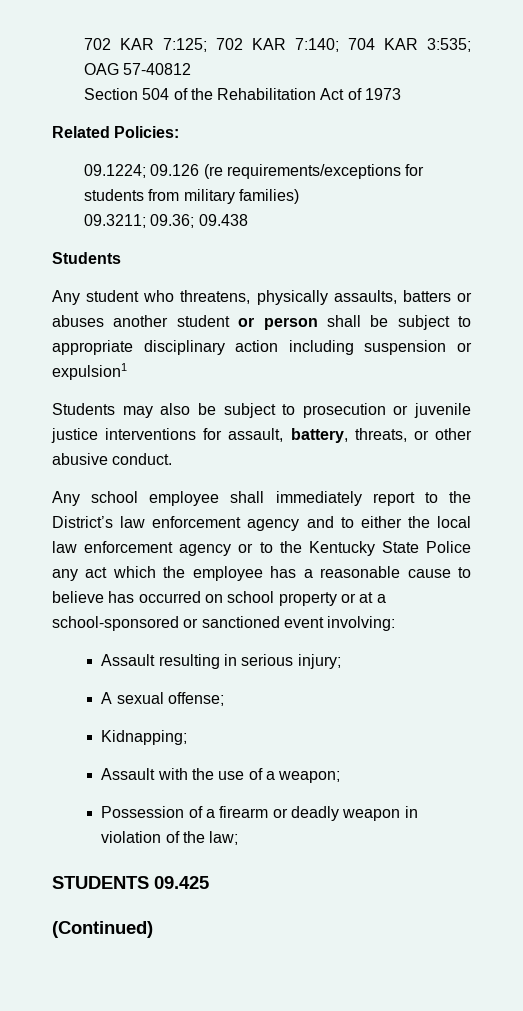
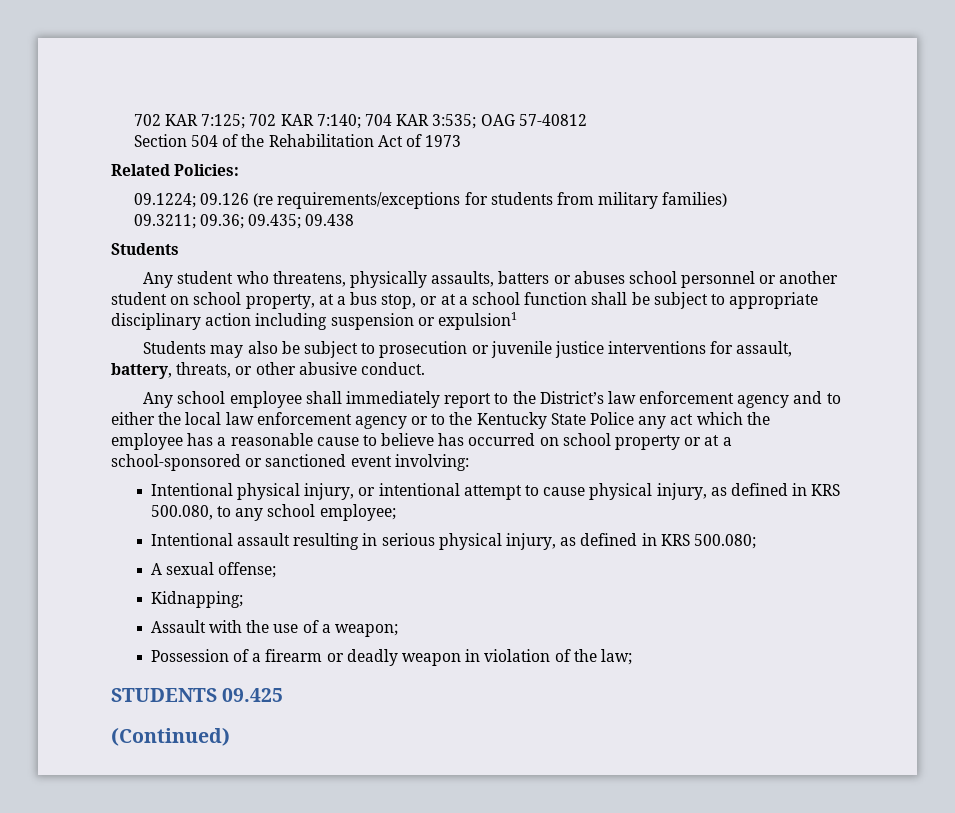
(195, 221) none -> [248,214,302,229] 09.435;
[113,315,318,330] another student or person -> [628,271,839,288] [111,292,588,309] school personnel or another student on school property, at a bus stop, or at a school function
[101,654,341,669] Assault resulting in serious injury; -> [150,483,841,500] [150,504,396,521] [150,533,756,550] Intentional physical injury, or intentional attempt to cause physical injury, as defined in KRS 500.080, to any school employee; // Intentional assault resulting in serious physical injury, as defined in KRS 500.080;

